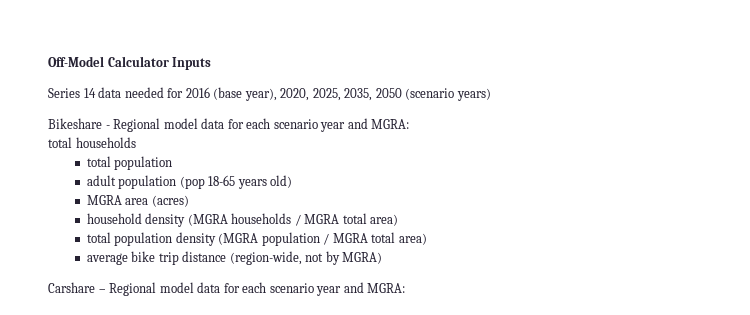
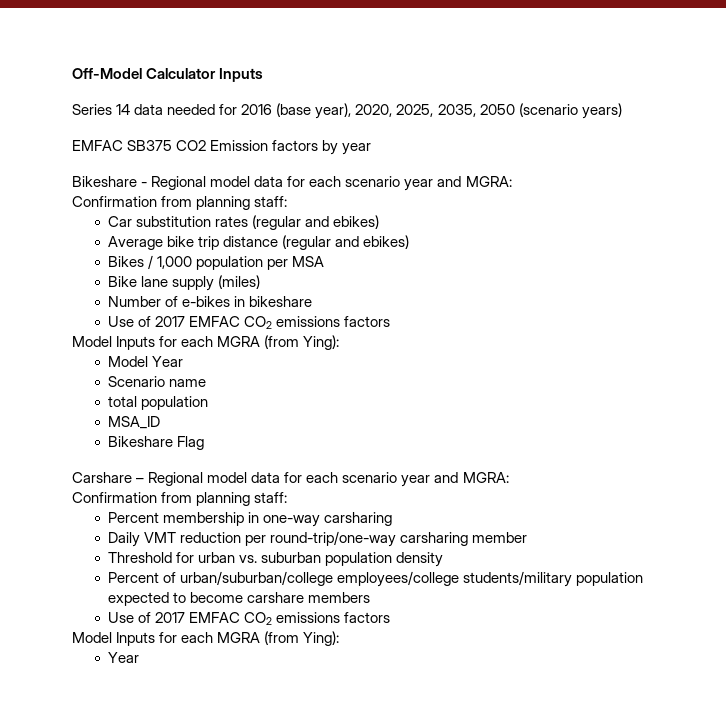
(491, 94) none -> [72,140,372,155] // EMFAC SB375 CO2 Emission factors by year
[48,137,136,148] [86,156,173,170] [86,175,293,189] [86,195,189,207] [86,213,399,227] [86,232,427,246] [86,251,383,265] total households // total population // adult population (pop 18-65 years old) // MGRA area (acres) // household density (MGRA households / MGRA total area) // total population density (MGRA population / MGRA total area) // average bike trip distance (region-wide, not by MGRA) -> [72,196,288,210] [108,215,380,230] [108,235,410,250] [108,255,325,270] [108,275,261,291] [108,296,313,307] [108,316,391,329] [72,335,340,350] [108,356,184,367] [108,376,207,387] [108,396,209,410] [108,416,161,429] [108,436,205,450] Confirmation from planning staff: // Car substitution rates (regular and ebikes) // Average bike trip distance (regular and ebikes) // Bikes / 1,000 population per MSA // Bike lane supply (miles) // Number of e-bikes in bikeshare // Use of 2017 EMFAC CO2 emissions factors // Model Inputs for each MGRA (from Ying): // Model Year // Scenario name // total population // MSA_ID // Bikeshare Flag
(406, 288) none -> [72,492,288,506] [108,512,393,527] [108,531,528,547] [108,552,444,567] [108,571,644,587] [108,592,371,606] [108,612,391,625] [72,631,340,646] [108,652,140,663] // Confirmation from planning staff: // Percent membership in one-way carsharing // Daily VMT reduction per round-trip/one-way carsharing member // Threshold for urban vs. suburban population density // Percent of urban/suburban/college employees/college students/military population expected to become carshare members // Use of 2017 EMFAC CO2 emissions factors // Model Inputs for each MGRA (from Ying): // Year

